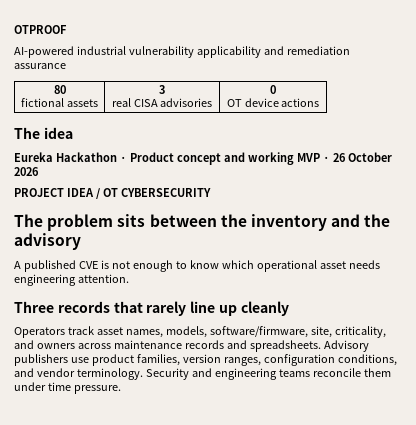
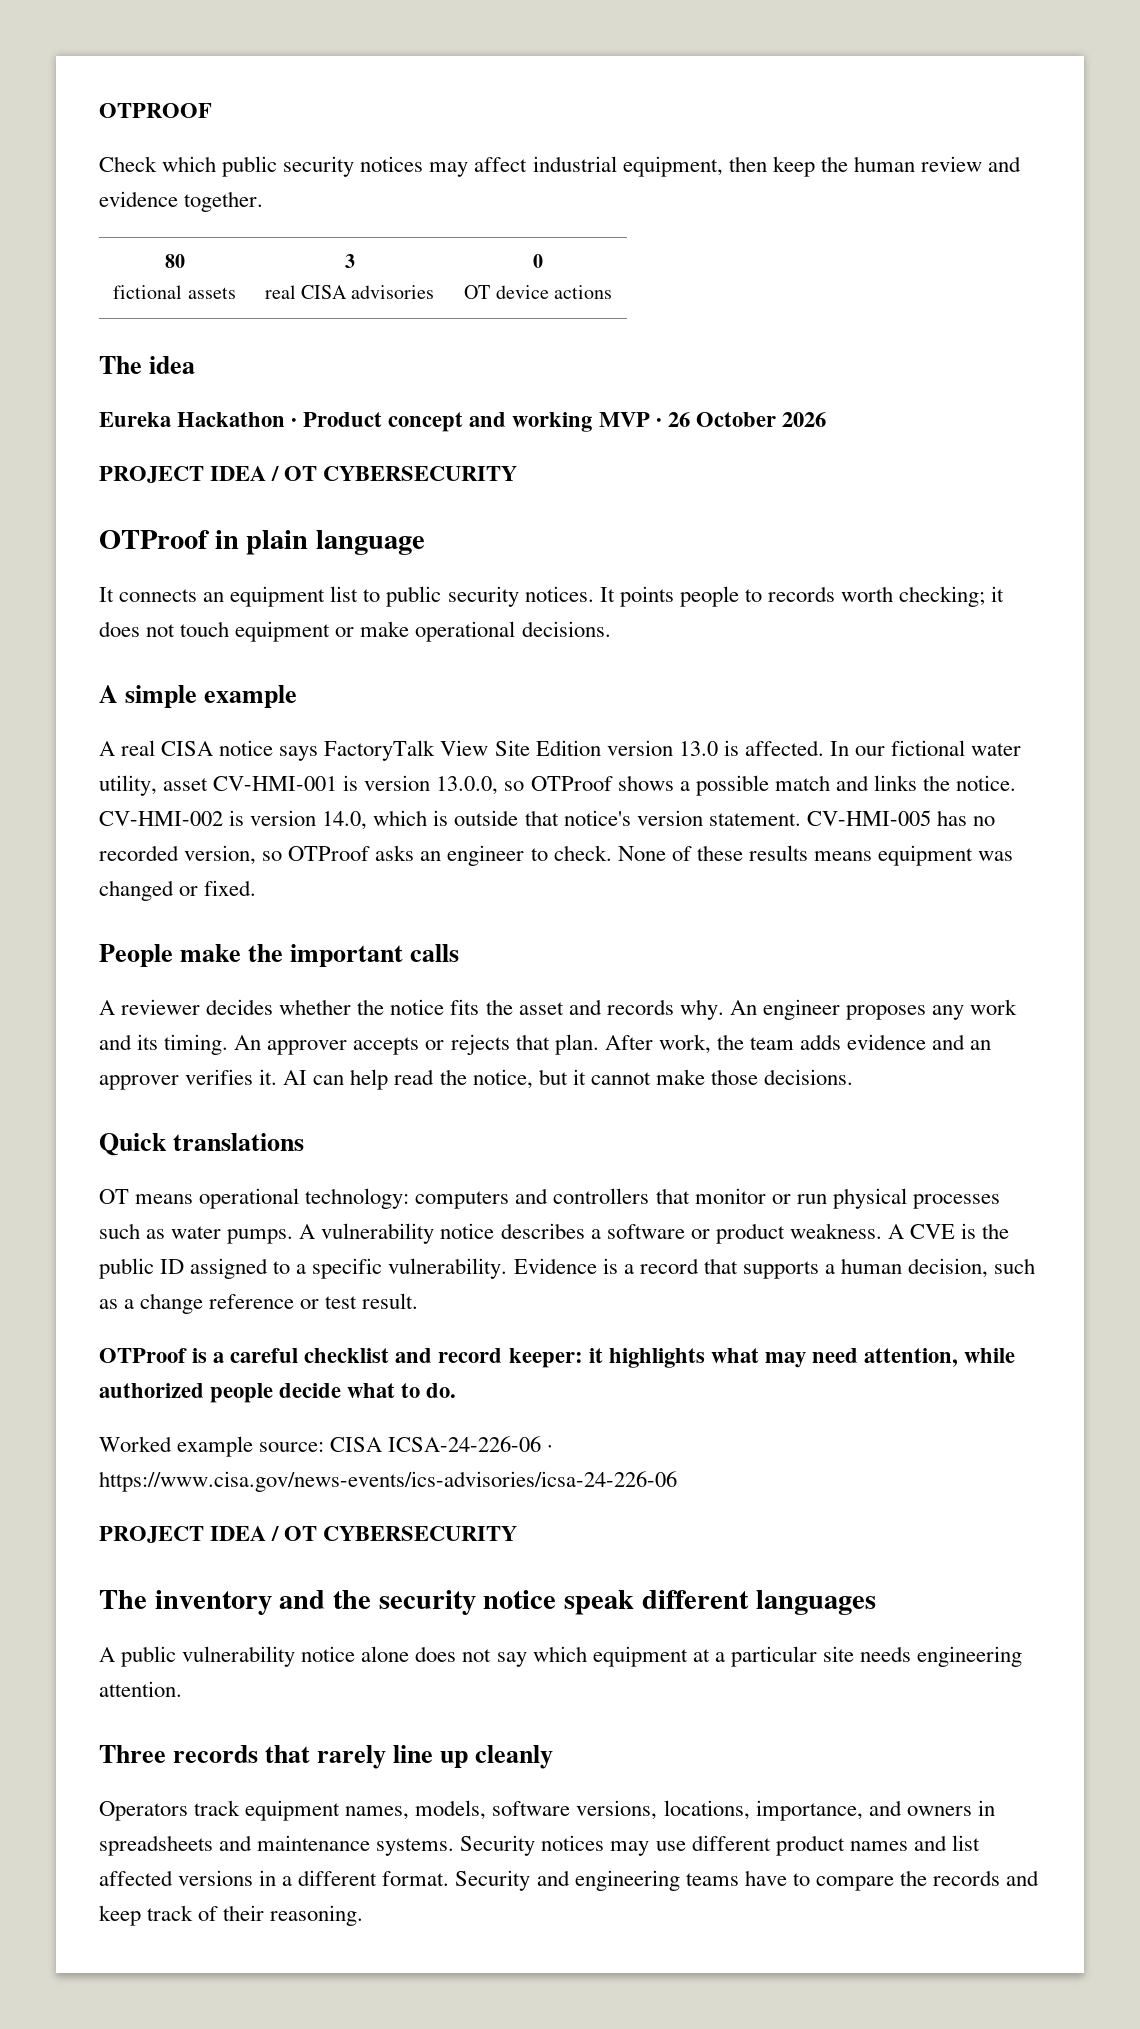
[14,46,350,58] [14,63,66,69] AI-powered industrial vulnerability applicability and remediation assurance -> [99,156,1022,177] [99,191,264,212] Check which public security notices may affect industrial equipment, then keep the human review and evidence together.
[14,214,391,231] [14,233,81,250] [14,260,346,272] The problem sits between the inventory and the advisory // A published CVE is not enough to know which operational asset -> [99,530,426,555] [99,586,1005,607] [99,621,611,642] [99,685,298,708] [99,740,1022,761] [99,775,1017,796] [99,810,995,830] [99,845,1014,866] [99,880,257,901] [99,944,460,967] [99,999,1018,1020] [99,1034,992,1055] [99,1069,854,1090] [99,1133,305,1156] [99,1188,1000,1209] [99,1223,1010,1244] [99,1258,1036,1279] [99,1293,419,1314] [99,1348,1016,1368] [99,1383,457,1403] [99,1436,554,1457] [99,1471,677,1492] [99,1526,518,1543] [99,1590,876,1615] [99,1646,854,1667] OTProof in plain language // It connects an equipment list to public security notices. It points people to records worth checking; it does not touch equipment or make operational decisions. // A simple example // A real CISA notice says FactoryTalk View Site Edition version 13.0 is affected. In our fictional water utility, asset CV-HMI-001 is version 13.0.0, so OTProof shows a possible match and links the notice. CV-HMI-002 is version 14.0, which is outside that notice's version statement. CV-HMI-005 has no recorded version, so OTProof asks an engineer to check. None of these results means equipment was changed or fixed. // People make the important calls // A reviewer decides whether the notice fits the asset and records why. An engineer proposes any work and its timing. An approver accepts or rejects that plan. After work, the team adds evidence and an approver verifies it. AI can help read the notice, but it cannot make those decisions. // Quick translations // OT means operational technology: computers and controllers that monitor or run physical processes such as water pumps. A vulnerability notice describes a software or product weakness. A CVE is the public ID assigned to a specific vulnerability. Evidence is a record that supports a human decision, such as a change reference or test result. // OTProof is a careful checklist and record keeper: it highlights what may need attention, while authorized people decide what to do. // Worked example source: CISA ICSA-24-226-06 · https://www.cisa.gov/news-events/ics-advisories/icsa-24-226-06 // PROJECT IDEA / OT CYBERSECURITY // The inventory and the security notice speak different languages // A public vulnerability notice alone does not say which equipment at a particular site
[96,327,123,335] asset -> [245,1800,341,1821] equipment
[209,326,386,338] [14,340,369,352] [14,354,397,366] [14,368,391,380] [14,382,121,394] software/firmware, site, criticality, and owners across maintenance records and spreadsheets. Advisory publishers use product families, version ranges, configuration conditions, and vendor terminology. Security and engineering teams reconcile them under time pressure. -> [492,1800,995,1821] [99,1835,980,1856] [99,1870,1040,1891] [99,1905,364,1926] software versions, locations, importance, and owners in spreadsheets and maintenance systems. Security notices may use different product names and list affected versions in a different format. Security and engineering teams have to compare the records and keep track of their reasoning.

